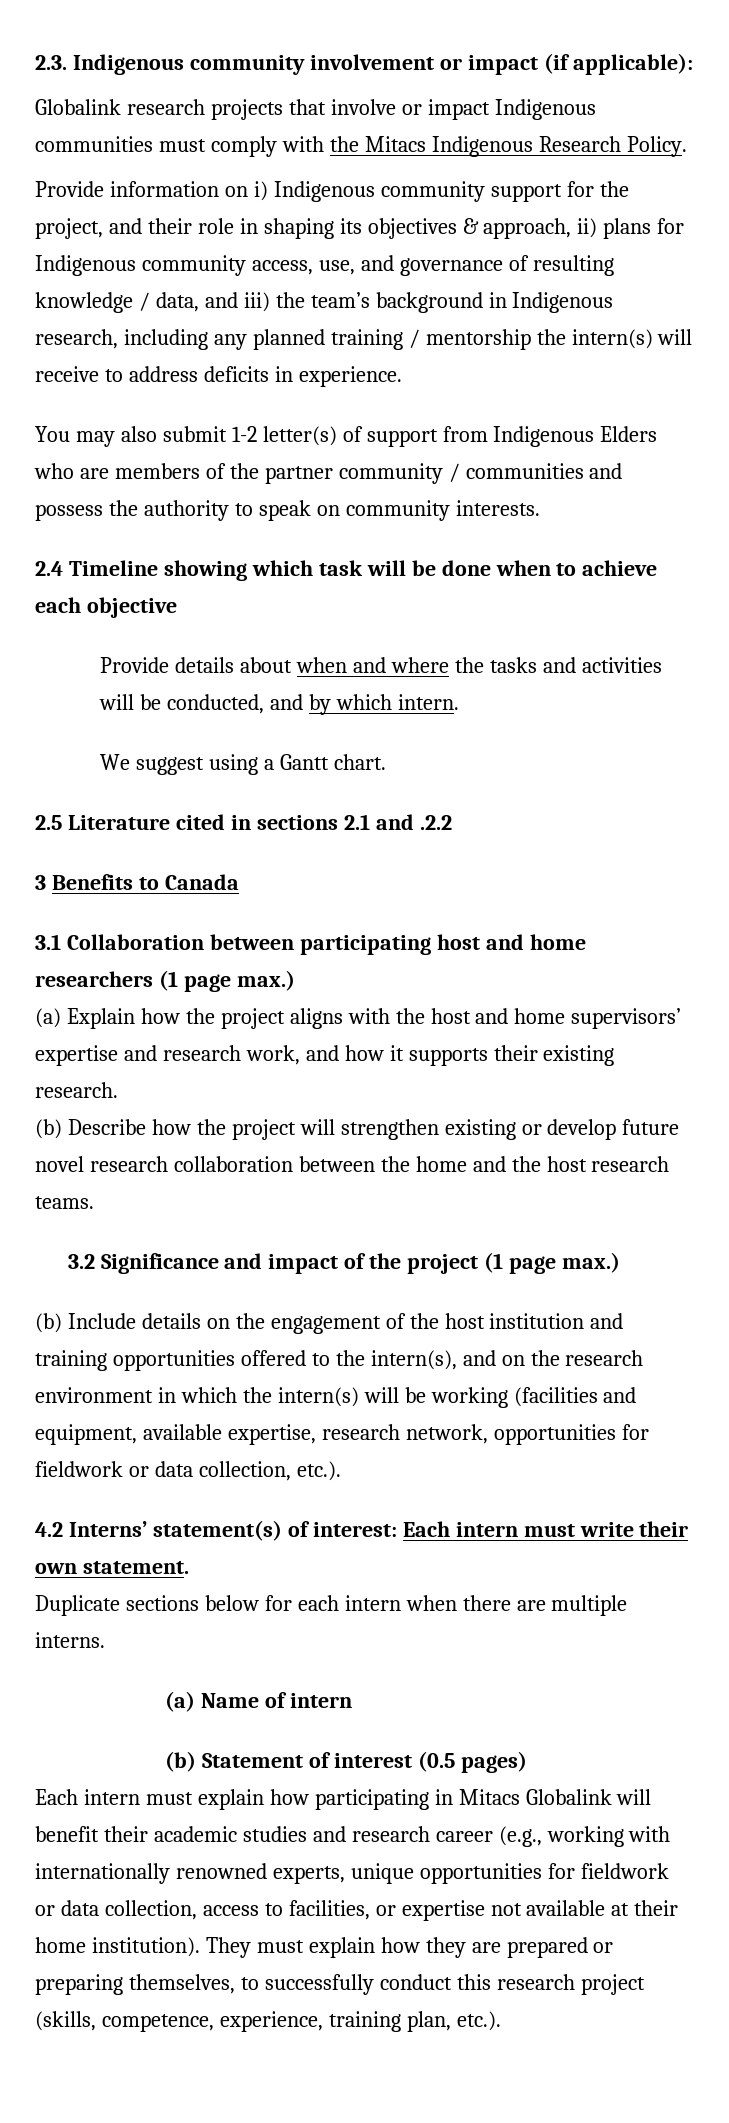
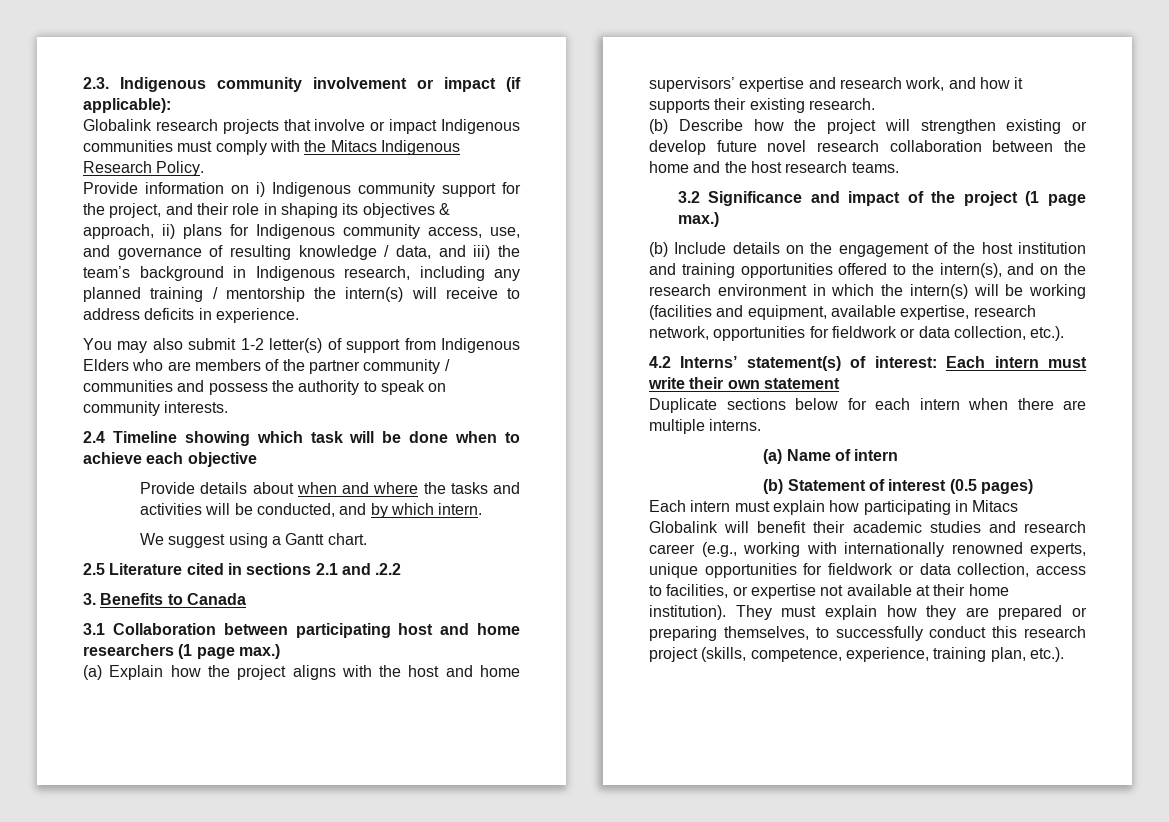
[35,875,46,890] 3 -> [83,593,96,605] 3.
[82,1561,189,1574] statement. -> [763,378,840,389] statement

